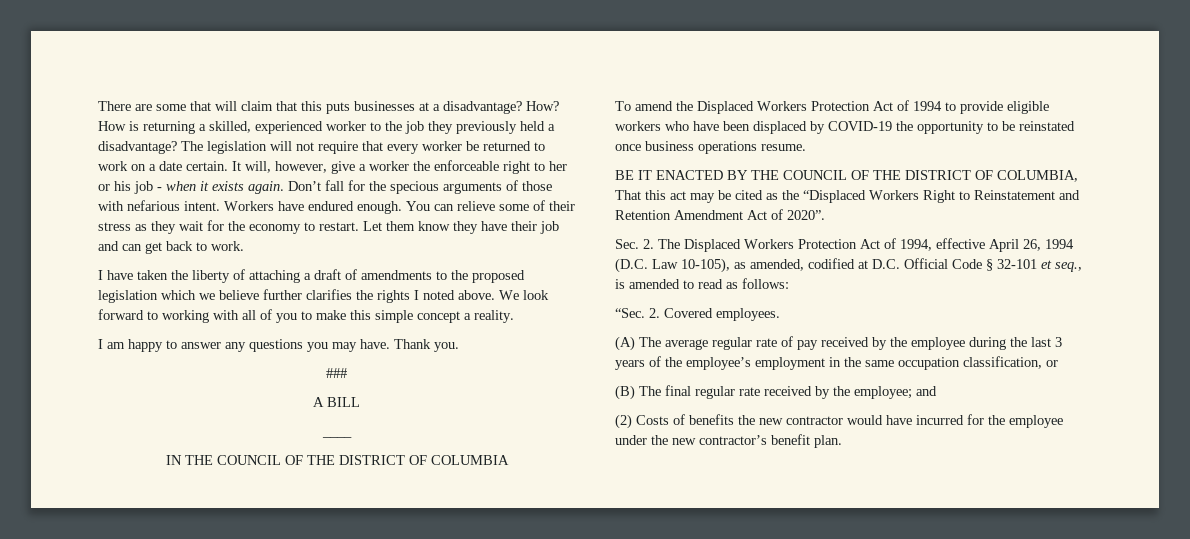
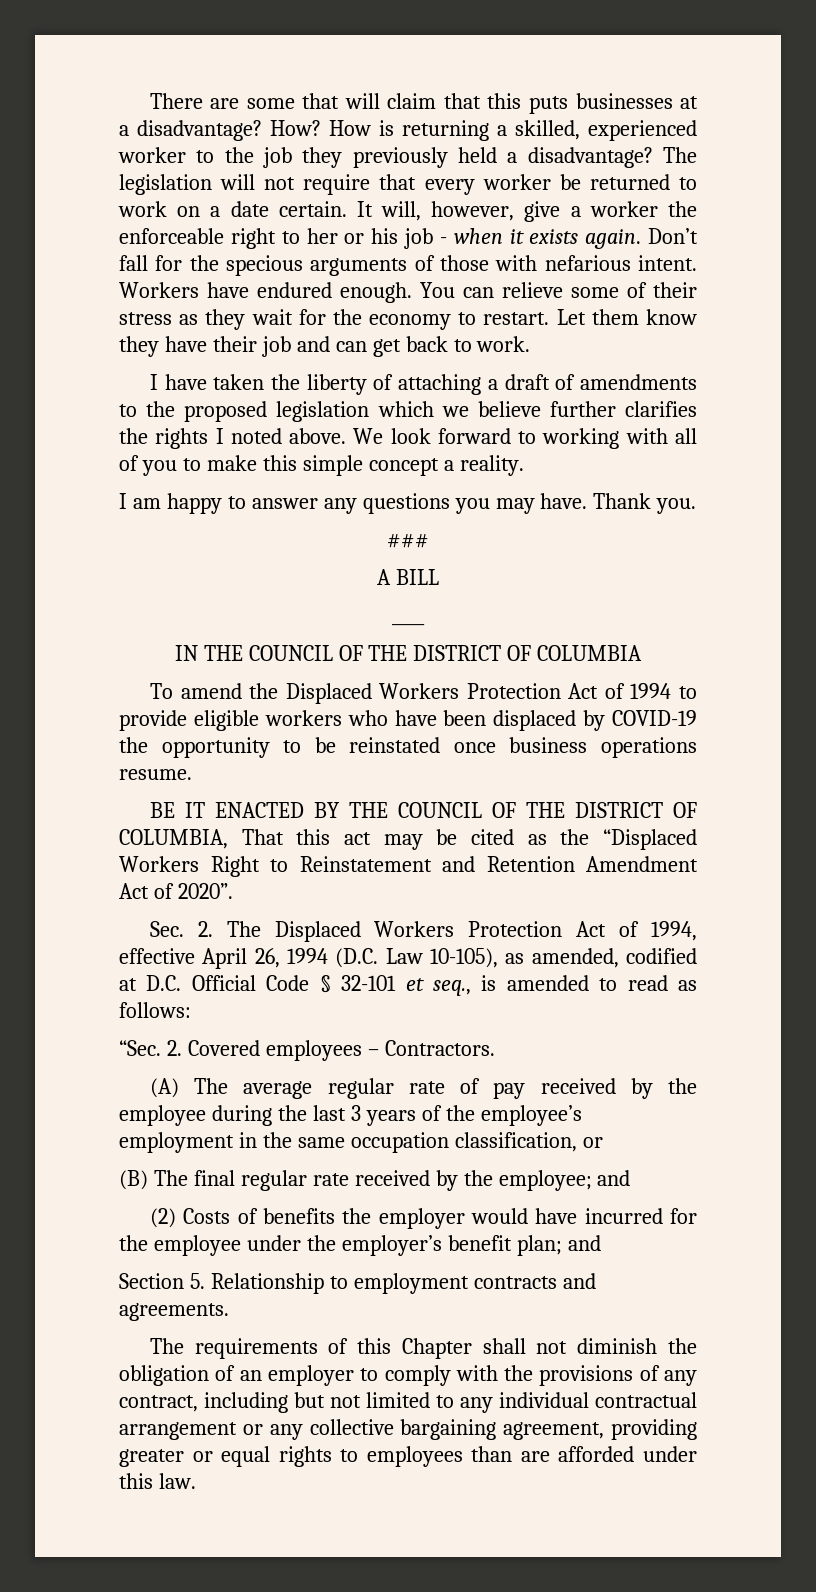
[716,308,780,321] employees. -> [265,1040,495,1061] employees – Contractors.
[759,416,843,425] new contractor -> [378,1208,465,1229] employer
[672,434,842,448] new contractor’s benefit plan. -> [341,1235,601,1256] [119,1273,596,1294] [119,1303,229,1321] [149,1338,697,1359] [119,1365,697,1386] [119,1392,697,1413] [119,1419,697,1440] [119,1446,697,1467] [119,1473,196,1489] employer’s benefit plan; and // Section 5. Relationship to employment contracts and agreements. // The requirements of this Chapter shall not diminish the obligation of an employer to comply with the provisions of any contract, including but not limited to any individual contractual arrangement or any collective bargaining agreement, providing greater or equal rights to employees than are afforded under this law.

